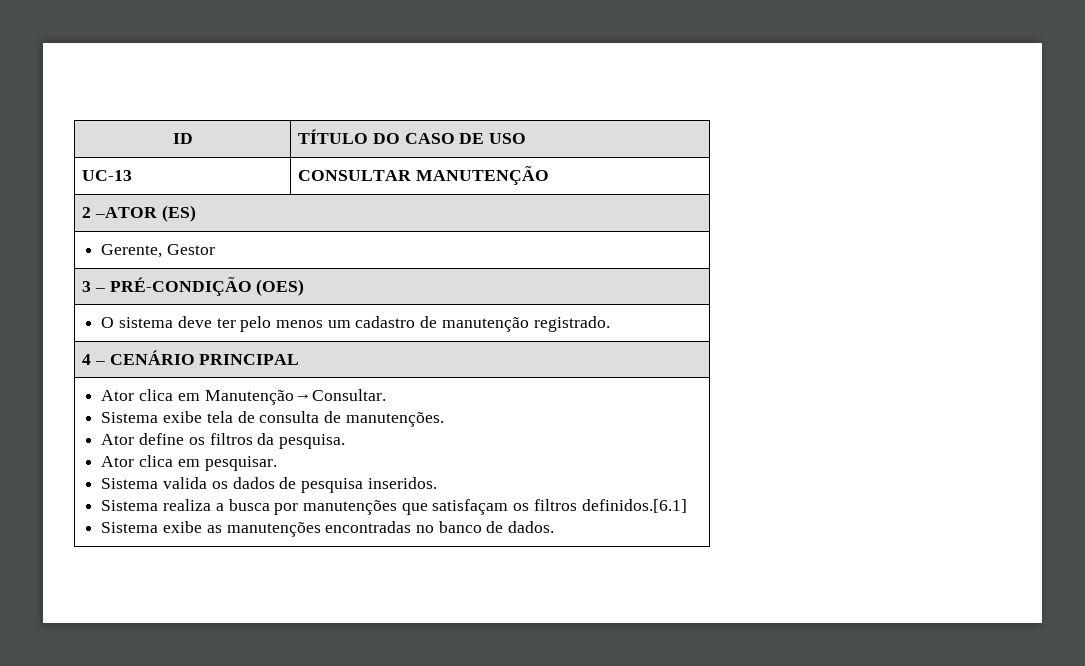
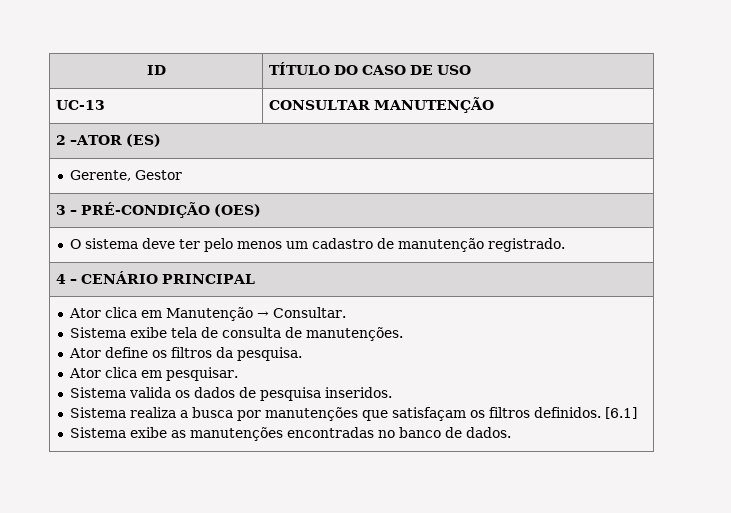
[204,389,386,405] Manutenção→Consultar. -> [166,307,347,321] Manutenção → Consultar.
[581,499,687,513] definidos.[6.1] -> [534,407,638,419] definidos. [6.1]

